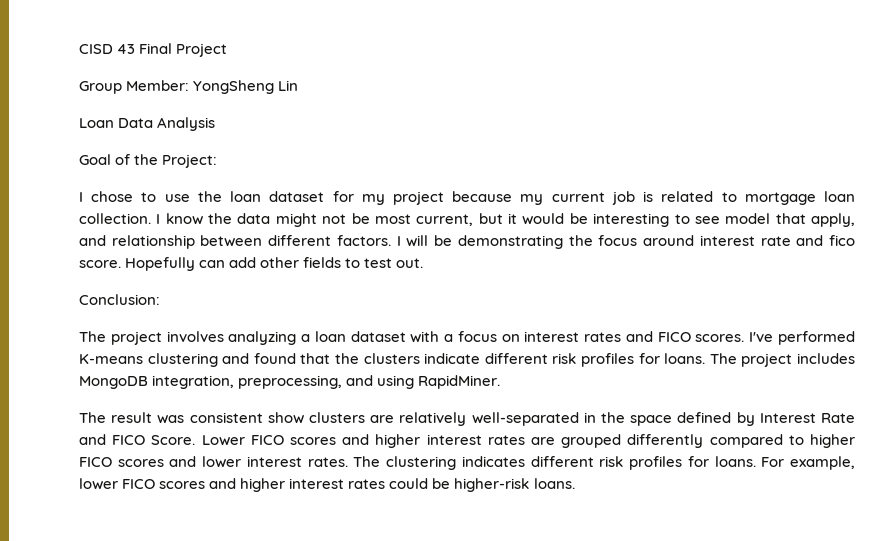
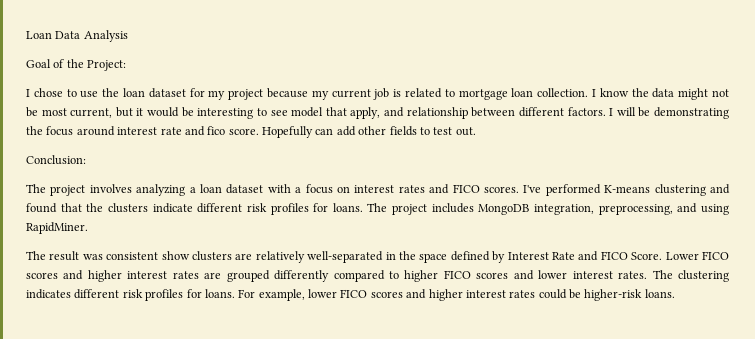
[79,43,228,57] [79,80,299,94] CISD 43 Final Project // Group Member: YongSheng Lin // -> (26, 35) none

